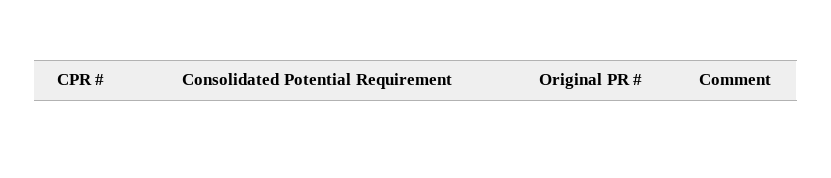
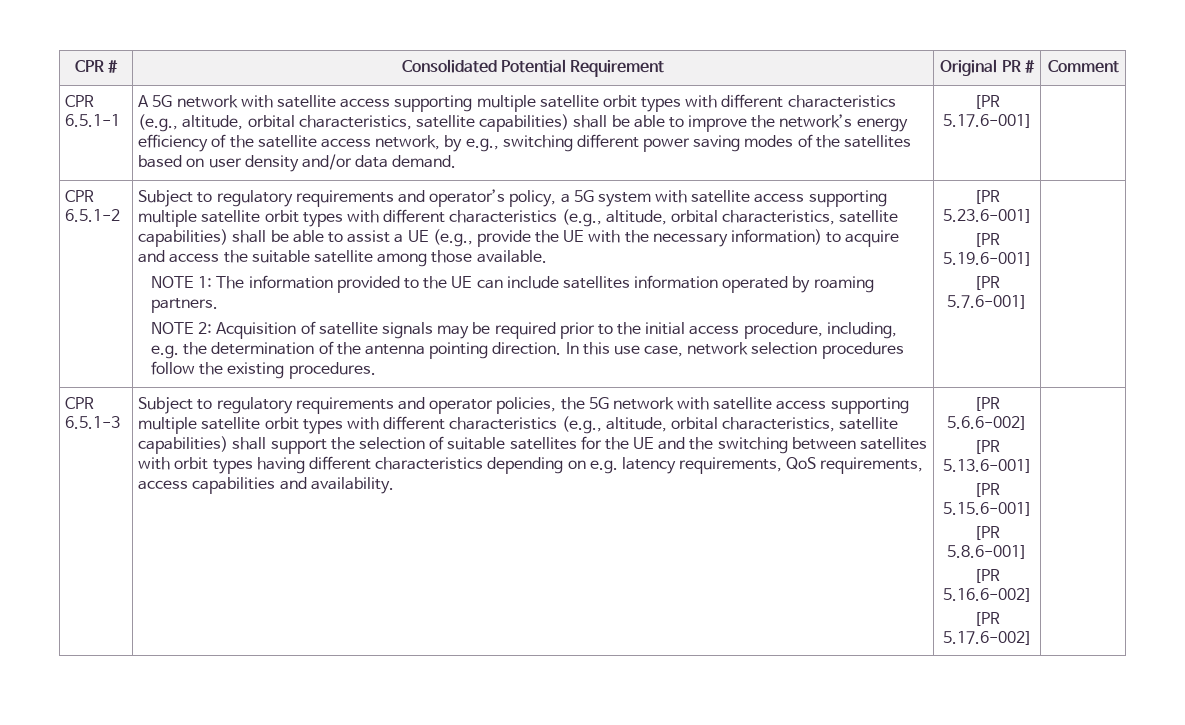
(771, 79) none -> [65,95,95,107] [65,114,121,127] [138,94,896,112] [138,114,908,132] [138,134,912,152] [138,154,457,172] [974,95,1000,109] [942,114,1032,128] [65,190,95,202] [65,209,121,222] [138,189,887,207] [138,209,899,227] [138,229,900,247] [138,250,547,267] [151,275,874,293] [151,298,219,313] [151,321,897,339] [151,341,904,359] [151,361,376,379] [974,190,1000,204] [942,209,1032,223] [974,233,1000,247] [942,252,1032,266] [974,276,1000,290] [947,295,1027,309] [65,397,95,409] [65,416,121,429] [138,397,909,414] [138,416,899,434] [138,436,928,454] [138,456,924,474] [138,477,394,494] [974,397,1000,411] [947,416,1027,430] [974,440,1000,454] [942,459,1032,473] [974,483,1000,497] [942,502,1032,516] [974,526,1000,540] [947,545,1027,559] [974,569,1000,583] [942,588,1032,602] [974,612,1000,626] [942,631,1032,645] // CPR 6.5.1-1 | A 5G network with satellite access supporting multiple satellite orbit types with different characteristics (e.g., altitude, orbital characteristics, satellite capabilities) shall be able to improve the network’s energy efficiency of the satellite access network, by e.g., switching different power saving modes of the satellites based on user density and/or data demand. | [PR 5.17.6-001] | // CPR 6.5.1-2 | Subject to regulatory requirements and operator’s policy, a 5G system with satellite access supporting multiple satellite orbit types with different characteristics (e.g., altitude, orbital characteristics, satellite capabilities) shall be able to assist a UE (e.g., provide the UE with the necessary information) to acquire and access the suitable satellite among those available. // NOTE 1: The information provided to the UE can include satellites information operated by roaming partners. // NOTE 2: Acquisition of satellite signals may be required prior to the initial access procedure, including, e.g. the determination of the antenna pointing direction. In this use case, network selection procedures follow the existing procedures. | [PR 5.23.6-001] // [PR 5.19.6-001] // [PR 5.7.6-001] | // CPR 6.5.1-3 | Subject to regulatory requirements and operator policies, the 5G network with satellite access supporting multiple satellite orbit types with different characteristics (e.g., altitude, orbital characteristics, satellite capabilities) shall support the selection of suitable satellites for the UE and the switching between satellites with orbit types having different characteristics depending on e.g. latency requirements, QoS requirements, access capabilities and availability. | [PR 5.6.6-002] // [PR 5.13.6-001] // [PR 5.15.6-001] // [PR 5.8.6-001] // [PR 5.16.6-002] // [PR 5.17.6-002] |

